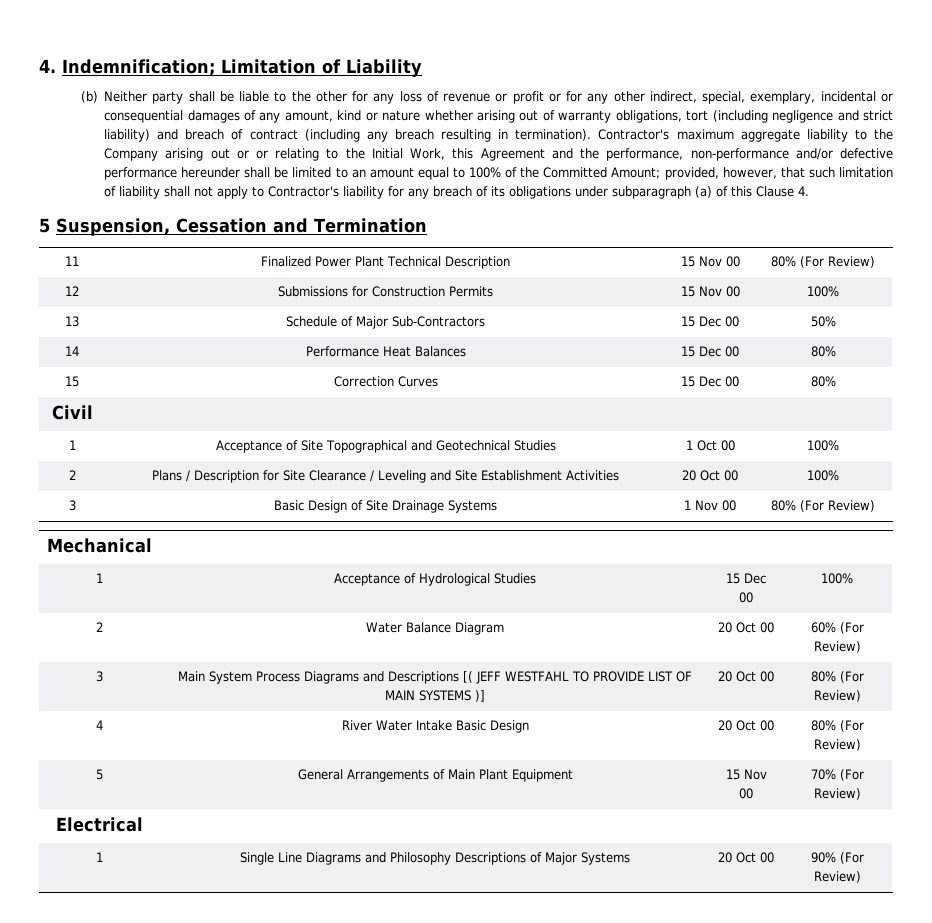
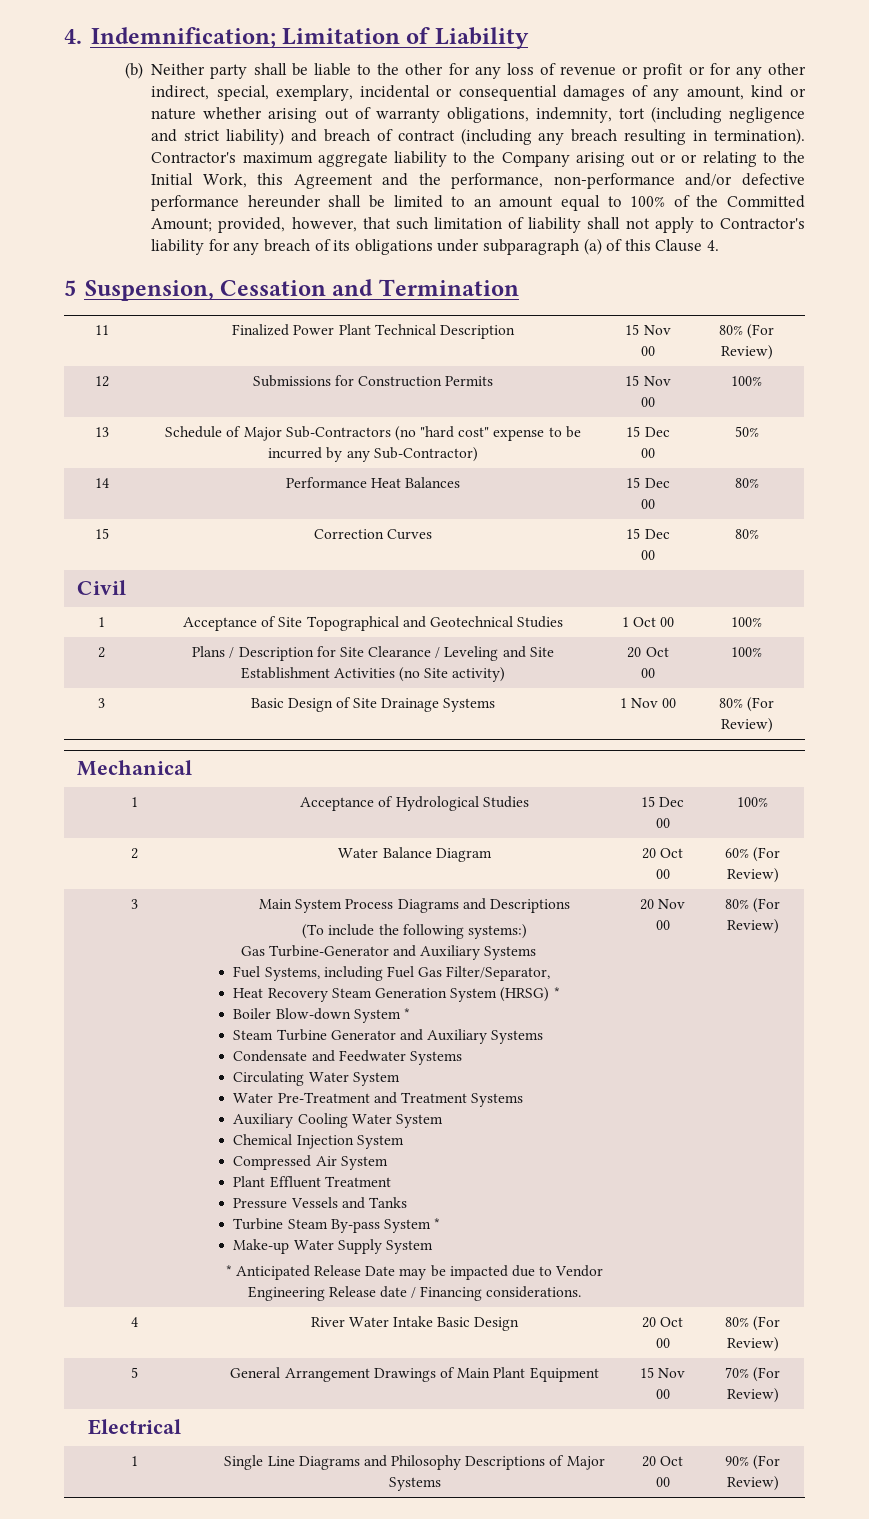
(682, 116) none -> [535,107,612,123] indemnity,
(485, 321) none -> [394,426,581,441] [268,447,478,462] (no "hard cost" expense to be incurred by any Sub-Contractor)
(619, 475) none -> [399,667,506,682] (no Site activity)
[463,671,692,684] [385,690,485,702] [718,671,756,682] [( JEFF WESTFAHL TO PROVIDE LIST OF MAIN SYSTEMS )] | 20 Oct -> [302,924,527,939] [240,945,537,960] [233,966,551,981] [233,987,560,1002] [233,1008,410,1023] [233,1029,544,1044] [233,1050,462,1065] [233,1071,400,1086] [233,1092,524,1107] [233,1113,443,1128] [233,1134,404,1149] [233,1155,388,1170] [233,1176,391,1188] [233,1197,407,1209] [233,1218,441,1233] [233,1239,433,1254] [225,1265,604,1280] [247,1286,582,1301] [639,899,686,910] // (To include the following systems:) // Gas Turbine-Generator and Auxiliary Systems // Fuel Systems, including Fuel Gas Filter/Separator, // Heat Recovery Steam Generation System (HRSG) * // Boiler Blow-down System * // Steam Turbine Generator and Auxiliary Systems // Condensate and Feedwater Systems // Circulating Water System // Water Pre-Treatment and Treatment Systems // Auxiliary Cooling Water System // Chemical Injection System // Compressed Air System // Plant Effluent Treatment // Pressure Vessels and Tanks // Turbine Steam By-pass System * // Make-up Water Supply System // * Anticipated Release Date may be impacted due to Vendor Engineering Release date / Financing considerations. | 20 Nov
[346,769,429,782] Arrangements -> [284,1368,436,1382] Arrangement Drawings

